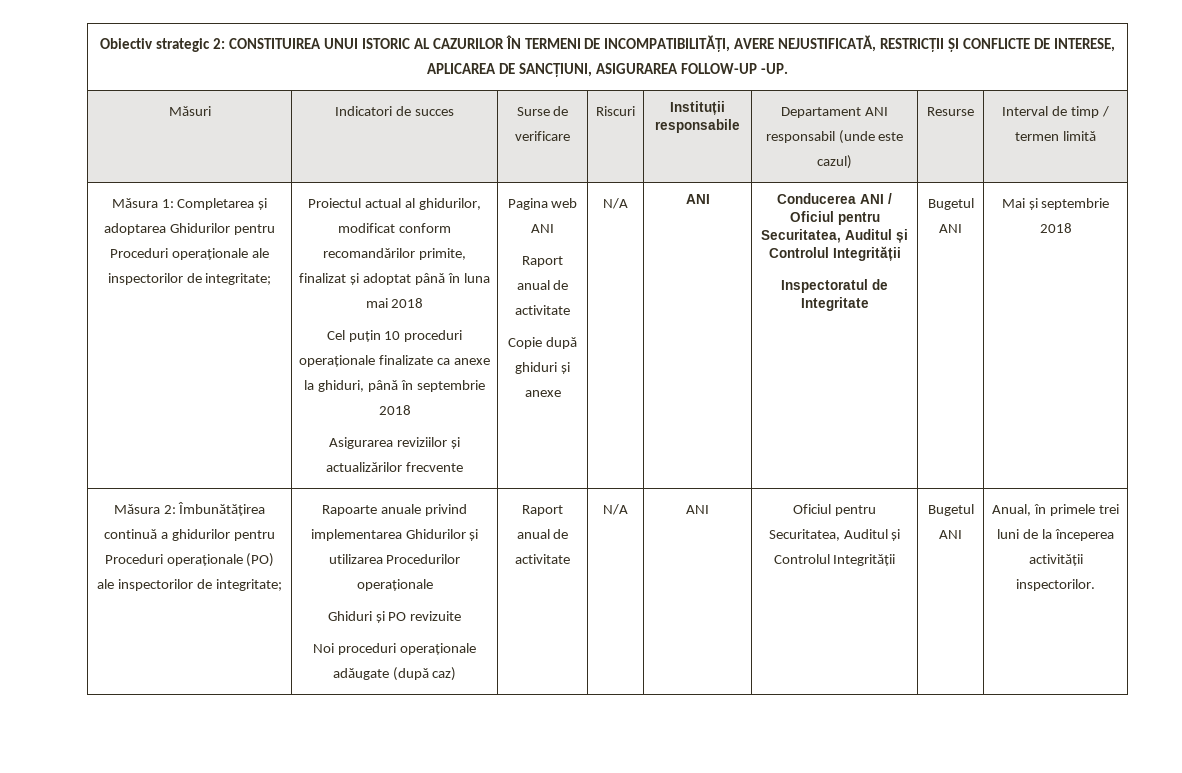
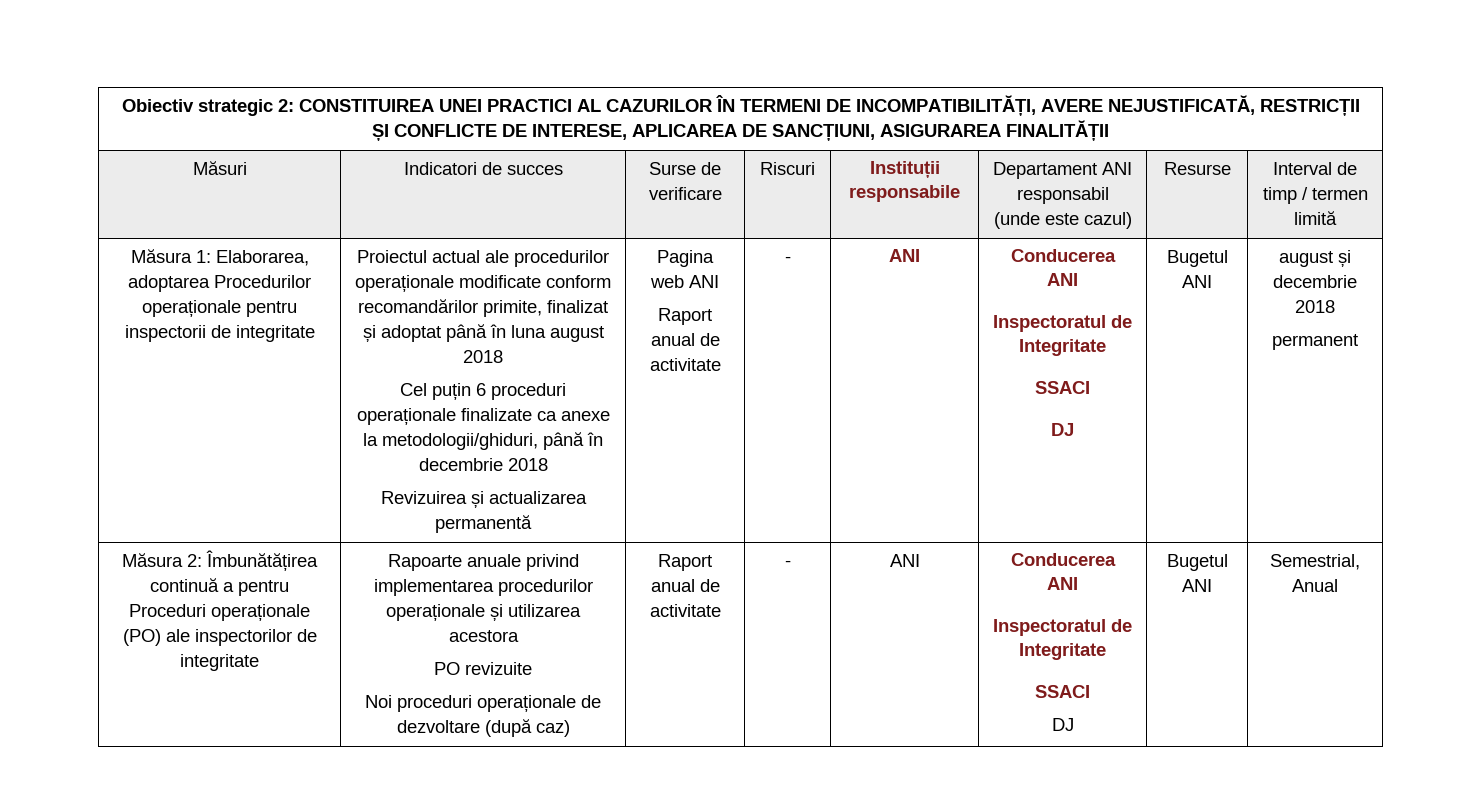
[323,38,410,49] UNUI ISTORIC -> [438,99,572,112] UNEI PRACTICI
[680,63,788,74] FOLLOW-UP -UP. -> [1006,120,1109,141] FINALITĂȚII
[177,198,268,210] [104,223,275,235] [110,248,269,260] [107,273,272,285] [308,198,481,210] [338,223,396,233] Completarea și adoptarea Ghidurilor pentru Proceduri operaționale ale inspectorilor de integritate; | Proiectul actual al ghidurilor, modificat -> [215,250,309,266] [128,275,311,292] [142,300,297,317] [124,325,315,342] [357,250,609,267] [355,275,541,292] Elaborarea, adoptarea Procedurilor operaționale pentru inspectorii de integritate | Proiectul actual ale procedurilor operaționale modificate
[365,298,388,308] mai -> [549,326,604,342] august
[384,331,401,340] 10 -> [475,383,486,396] 6
[318,380,485,392] [378,405,411,415] [329,437,460,449] [326,462,463,472] ghiduri, până în septembrie 2018 // Asigurarea reviziilor și actualizărilor frecvente -> [381,432,603,450] [418,458,548,471] [380,491,587,508] [434,515,532,533] metodologii/ghiduri, până în decembrie 2018 // Revizuirea și actualizarea permanentă
[508,337,577,349] [515,362,570,374] [524,390,561,397] [603,198,628,209] [685,194,710,204] [777,193,892,204] [789,211,880,225] [761,229,908,243] [768,246,901,261] [781,279,888,293] [800,297,869,311] [927,198,974,210] [939,224,962,233] [1001,198,1110,210] [1039,223,1072,233] // Copie după ghiduri și anexe | N/A | ANI | Conducerea ANI / Oficiul pentru Securitatea, Auditul și Controlul Integrității // Inspectoratul de Integritate | Bugetul ANI | Mai și septembrie 2018 -> [784,256,791,263] [889,249,920,262] [1010,249,1116,262] [1047,273,1078,286] [993,315,1132,332] [1019,339,1106,356] [1035,381,1090,394] [1051,423,1074,436] [1166,250,1228,267] [1182,275,1212,288] [1279,250,1351,267] [1273,275,1357,288] [1295,300,1335,313] [1272,334,1358,350] | - | ANI | Conducerea ANI // Inspectoratul de Integritate // SSACI // DJ | Bugetul ANI | august și decembrie 2018 // permanent
[171,529,230,541] ghidurilor -> (234, 587) none
[215,579,282,591] integritate; -> [180,654,259,671] integritate
[405,529,479,541] [328,554,461,564] [356,579,433,591] [327,611,385,623] Ghidurilor și utilizarea Procedurilor operaționale // Ghiduri și -> [497,579,593,596] [385,604,581,621] [448,630,519,642] procedurilor operaționale și utilizarea acestora //
[332,668,389,680] adăugate -> [581,695,601,708] [396,720,480,733] de dezvoltare
[603,504,628,515] [686,505,709,514] [793,504,876,516] [768,529,901,541] [773,554,896,566] [927,504,974,516] [939,530,962,539] [992,504,1119,516] [997,529,1114,541] [1028,554,1083,566] [1016,579,1095,591] N/A | ANI | Oficiul pentru Securitatea, Auditul și Controlul Integrității | Bugetul ANI | Anual, în primele trei luni de la începerea activității inspectorilor. -> [784,560,791,567] [889,554,920,567] [1010,553,1116,566] [1047,577,1078,590] [993,619,1132,636] [1019,643,1106,660] [1035,685,1090,698] [1051,718,1074,731] [1166,554,1228,571] [1182,579,1212,592] [1270,554,1360,570] [1292,579,1338,592] - | ANI | Conducerea ANI // Inspectoratul de Integritate // SSACI // DJ | Bugetul ANI | Semestrial, Anual

